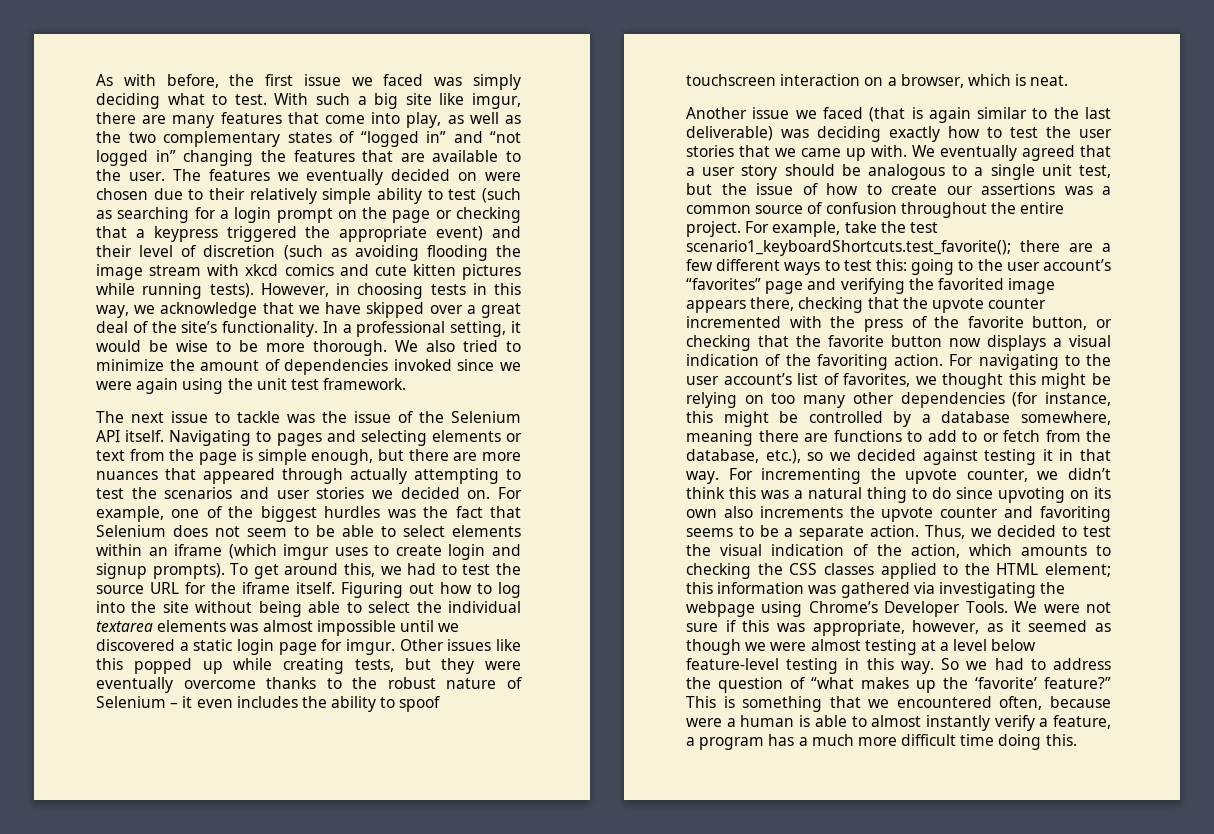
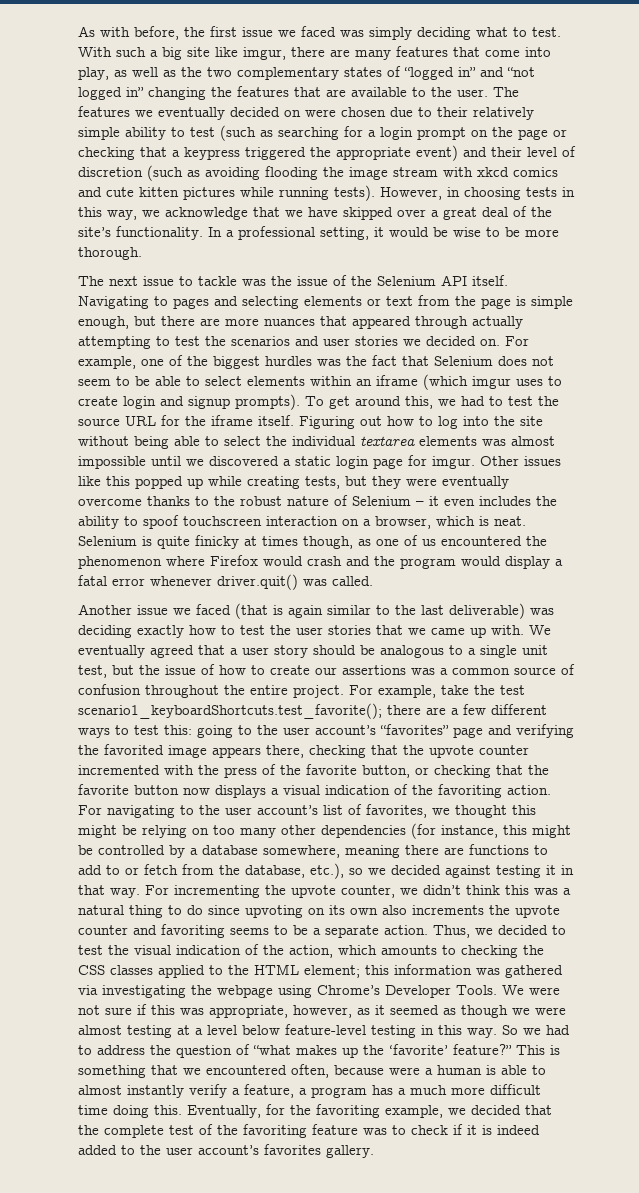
[395,340,521,352] [96,359,521,375] [96,378,407,394] We also tried to minimize the amount of dependencies invoked since we were again using the unit test framework. -> (142, 253) none
(1069, 80) none -> [78,535,547,549] [78,555,563,569] [78,574,373,590] Selenium is quite finicky at times though, as one of us encountered the phenomenon where Firefox would crash and the program would display a fatal error whenever driver.quit() was called.
(1077, 740) none -> [187,1104,552,1118] [78,1124,540,1138] [78,1144,374,1158] Eventually, for the favoriting example, we decided that the complete test of the favoriting feature was to check if it is indeed added to the user account’s favorites gallery.

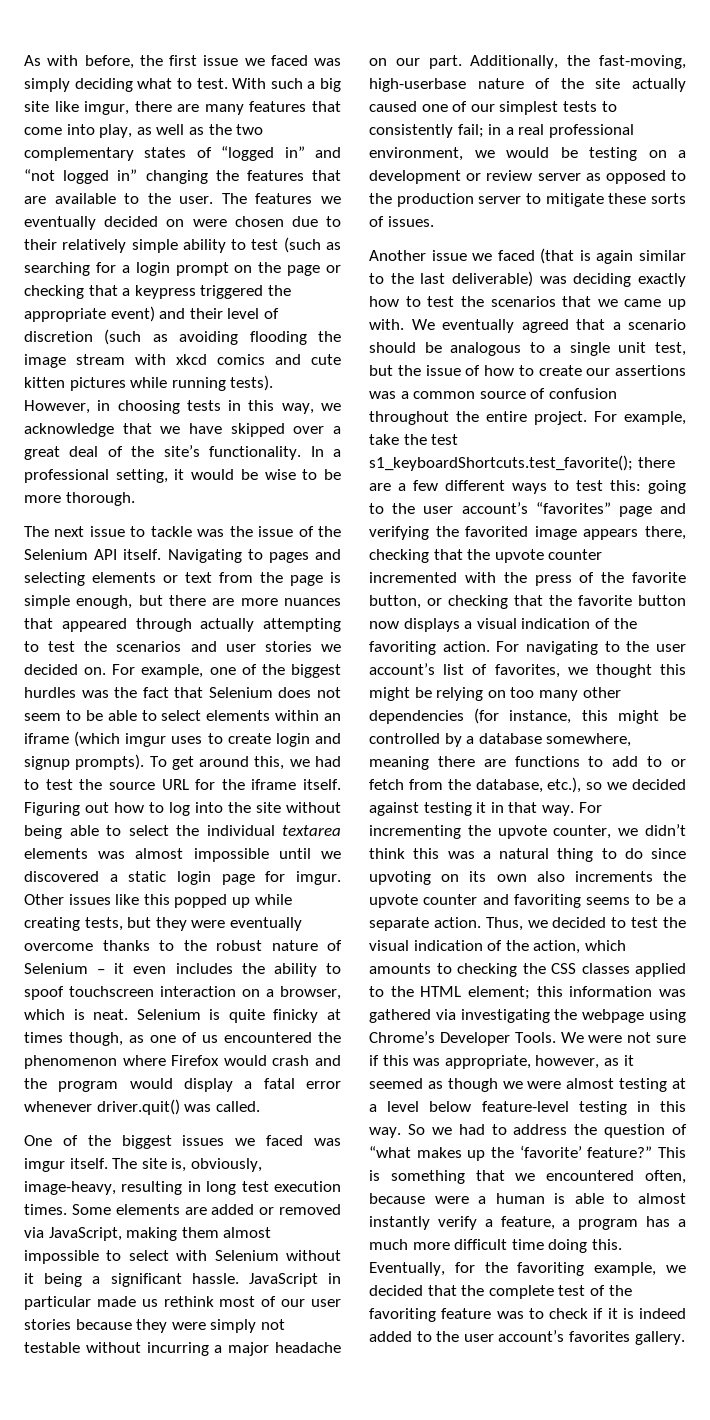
(373, 581) none -> [24,1135,341,1149] [24,1158,262,1172] [24,1181,341,1195] [24,1204,341,1215] [24,1227,272,1241] [24,1250,341,1264] [24,1273,341,1287] [24,1296,341,1310] [24,1319,285,1333] [24,1342,342,1356] [369,55,686,69] [369,78,686,92] [369,101,617,115] [369,124,634,138] [369,147,686,161] [369,170,686,184] [369,193,686,207] [369,216,434,227] // One of the biggest issues we faced was imgur itself. The site is, obviously, image-heavy, resulting in long test execution times. Some elements are added or removed via JavaScript, making them almost impossible to select with Selenium without it being a significant hassle. JavaScript in particular made us rethink most of our user stories because they were simply not testable without incurring a major headache on our part. Additionally, the fast-moving, high-userbase nature of the site actually caused one of our simplest tests to consistently fail; in a real professional environment, we would be testing on a development or review server as opposed to the production server to mitigate these sorts of issues.
[296,625,371,635] user stories -> [490,296,556,307] scenarios
[242,645,308,658] user story -> [628,319,686,330] scenario
[78,703,382,719] scenario1_keyboardShortcuts.test_favorite(); -> [369,455,633,471] s1_keyboardShortcuts.test_favorite();

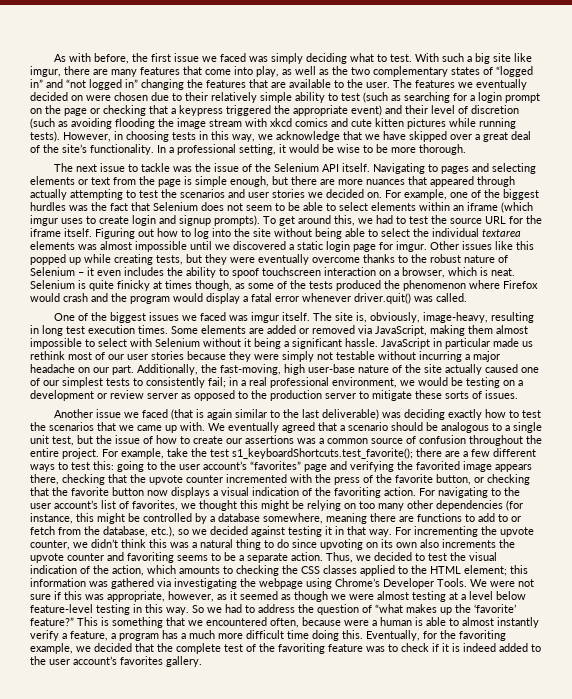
[150,1032,312,1043] one of us encountered -> [248,280,381,291] some of the tests produced
[369,78,466,92] high-userbase -> [284,364,355,375] high user-base

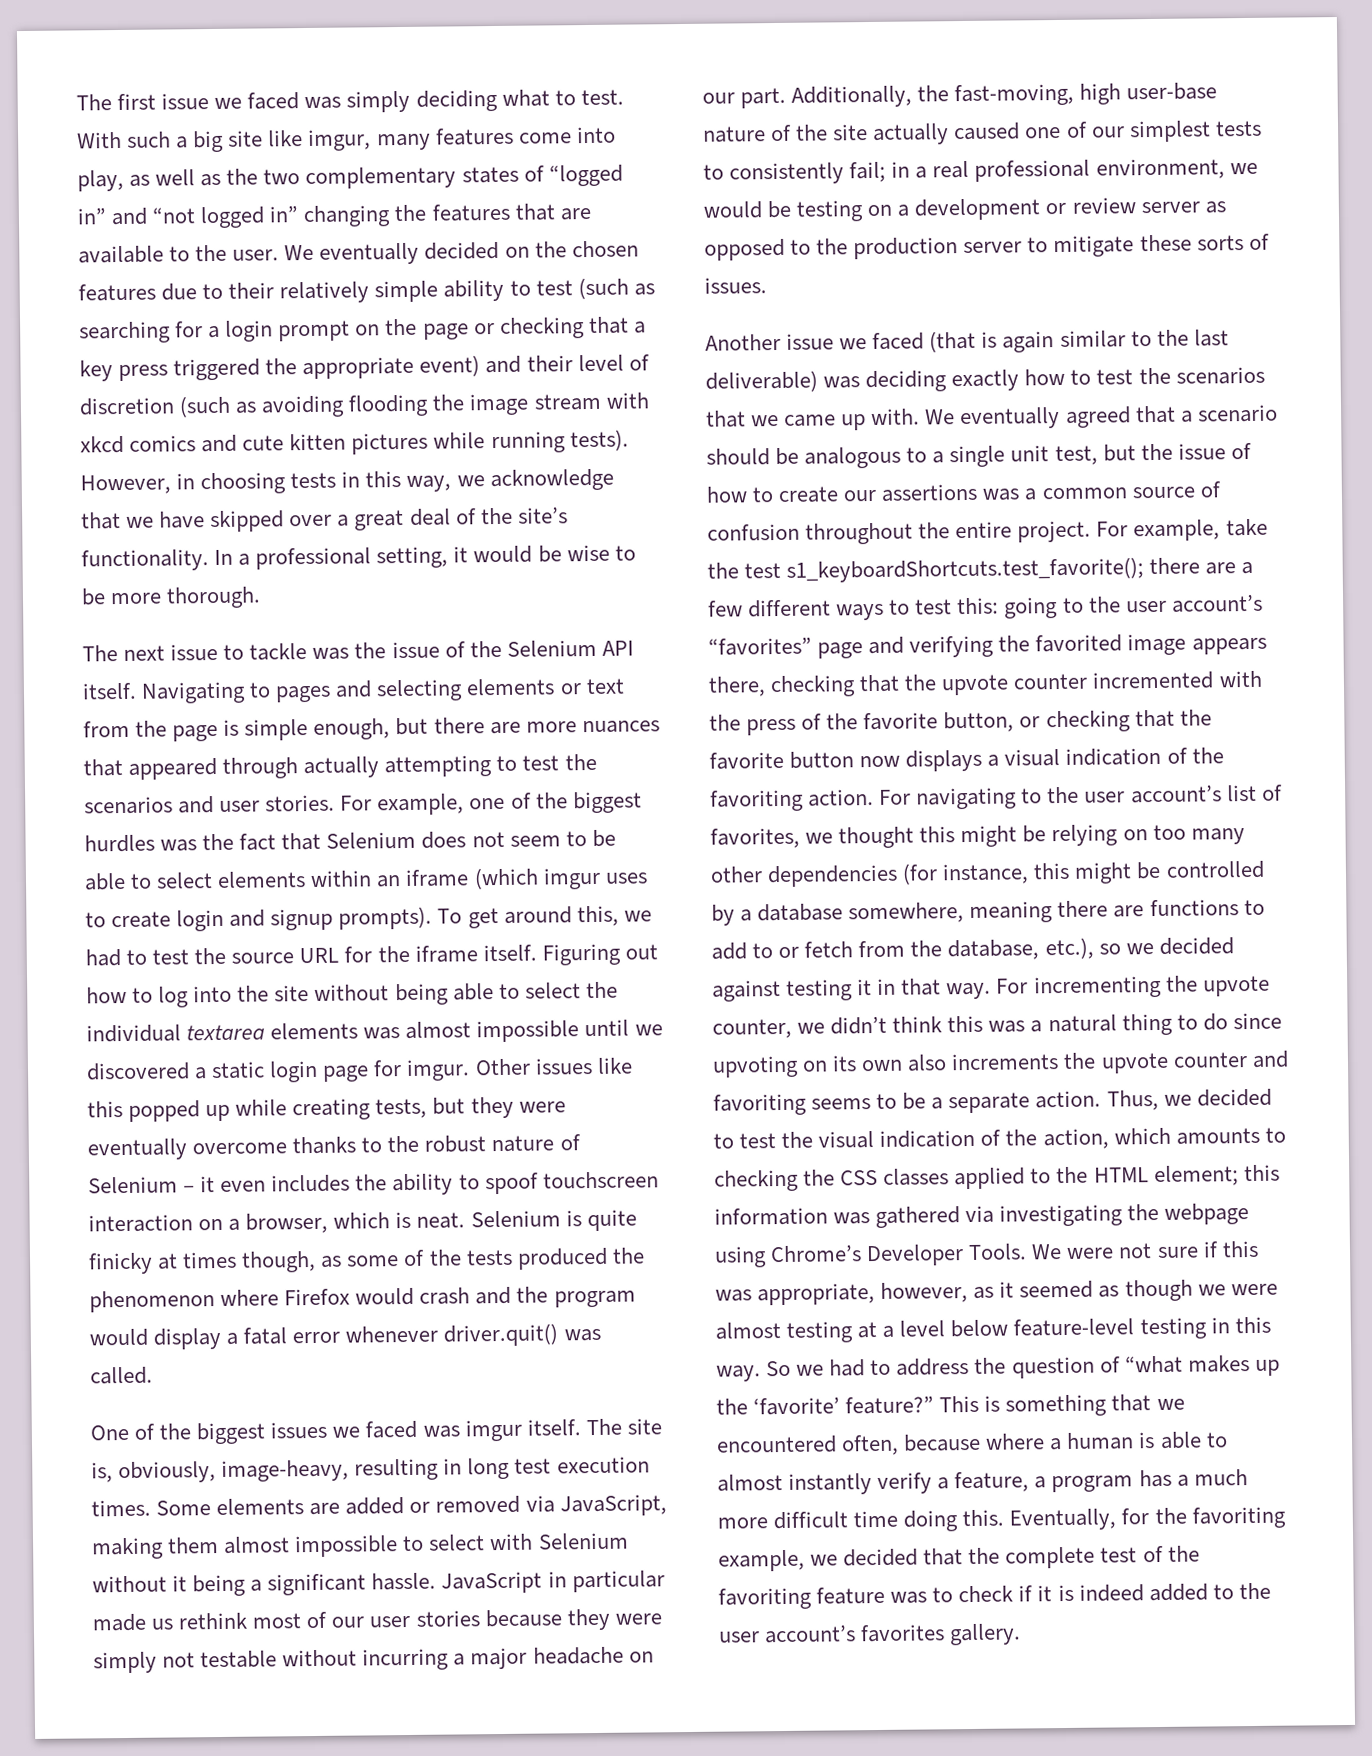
[54,53,149,64] As with before, the -> [76,94,112,111] The
[64,66,108,75] there are -> (372, 140) none
[183,66,202,75] that -> (514, 136) none
[393,79,527,90] [30,92,148,101] The features we eventually decided on were chosen -> [284,240,639,265] [78,283,156,302] We eventually decided on the chosen features
[179,105,223,116] keypress -> [79,360,169,382] key press
[272,189,382,198] stories we decided on. -> [265,794,336,812] stories.
[344,620,369,626] were -> [985,1433,1046,1450] where

